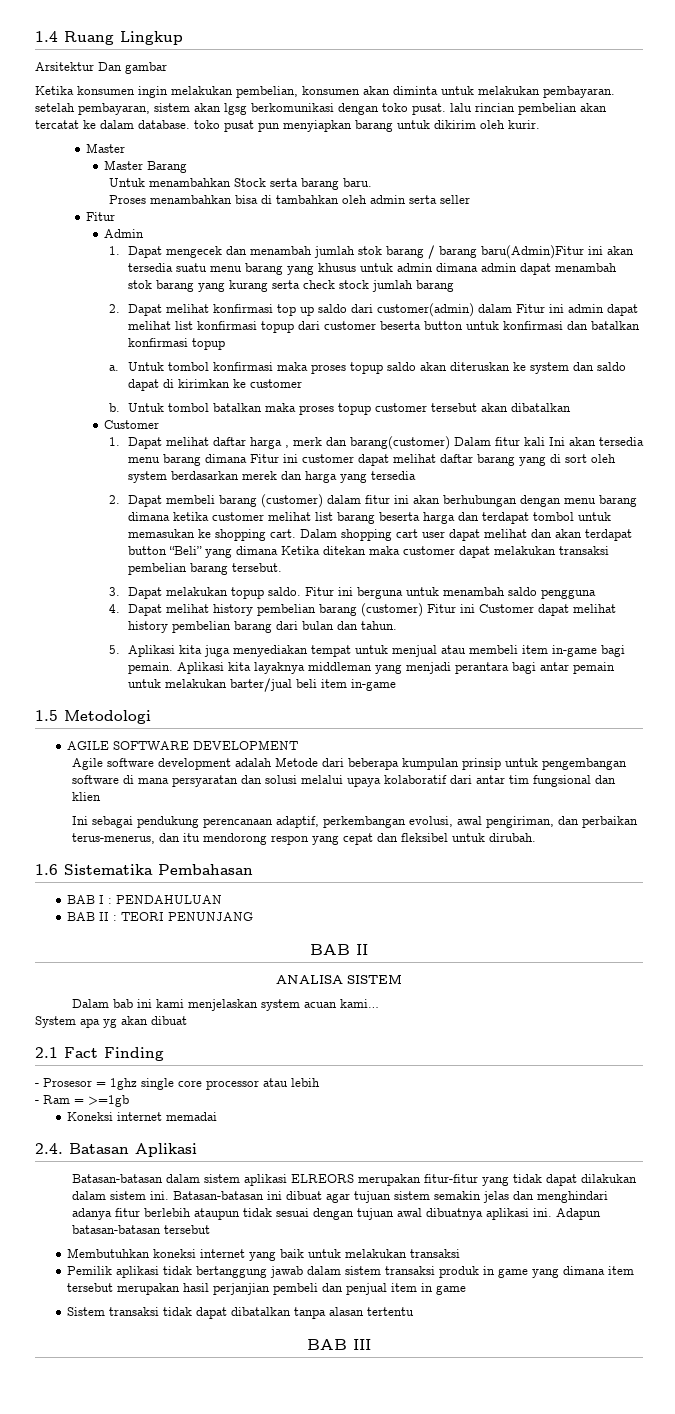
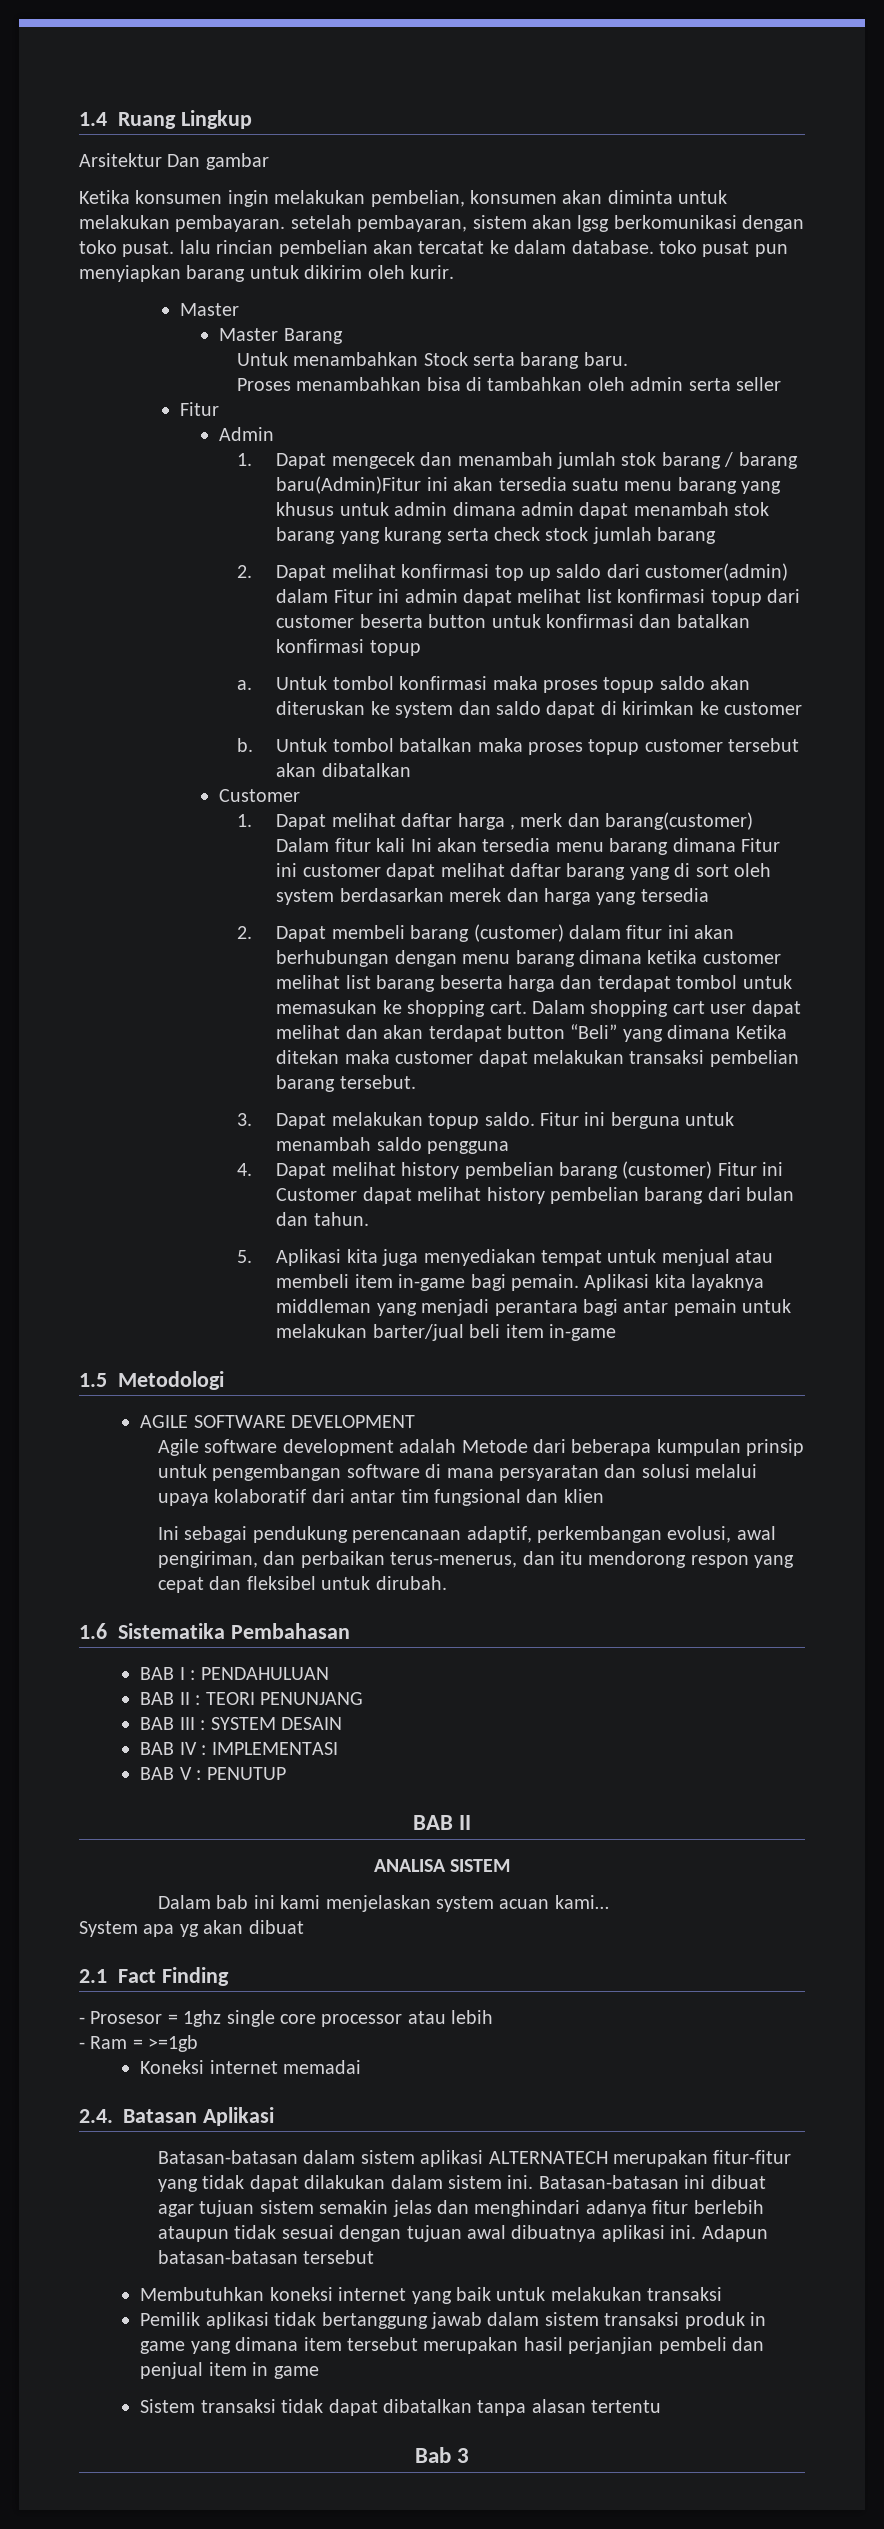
(254, 916) none -> [140,1717,343,1730] [140,1742,338,1755] [140,1767,286,1780] // BAB III : SYSTEM DESAIN // BAB IV : IMPLEMENTASI // BAB V : PENUTUP
[291,1174,355,1183] ELREORS -> [488,2151,608,2164] ALTERNATECH
[307,1339,371,1350] BAB III -> [414,2447,470,2463] Bab 3

